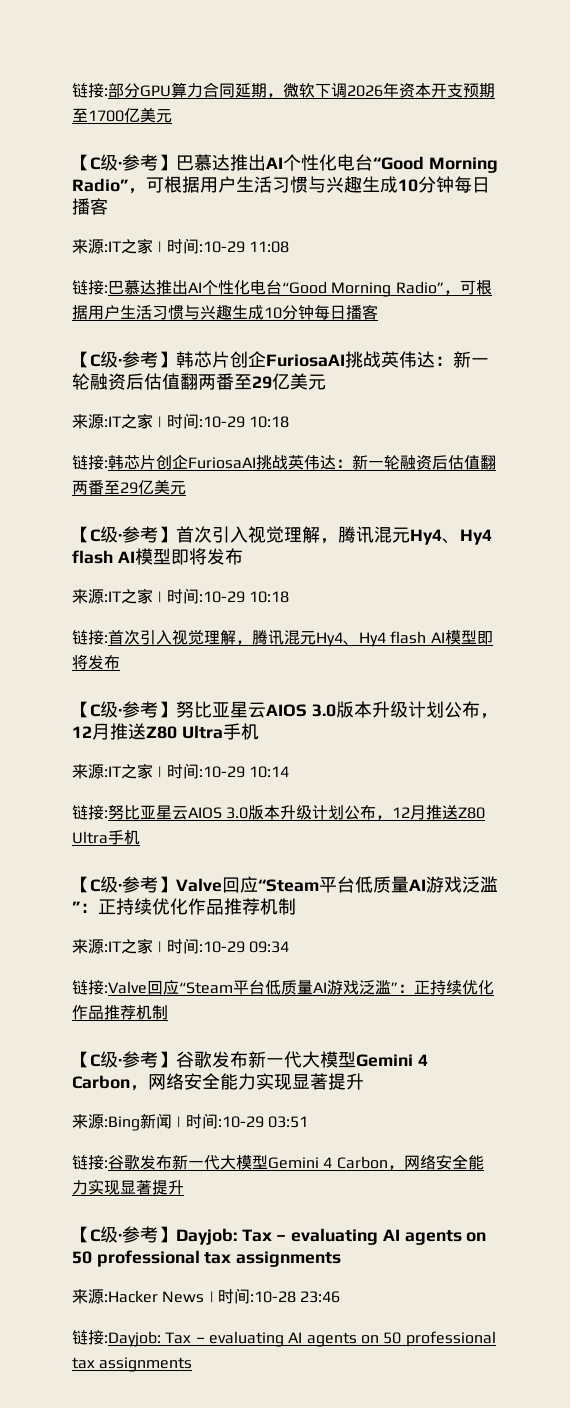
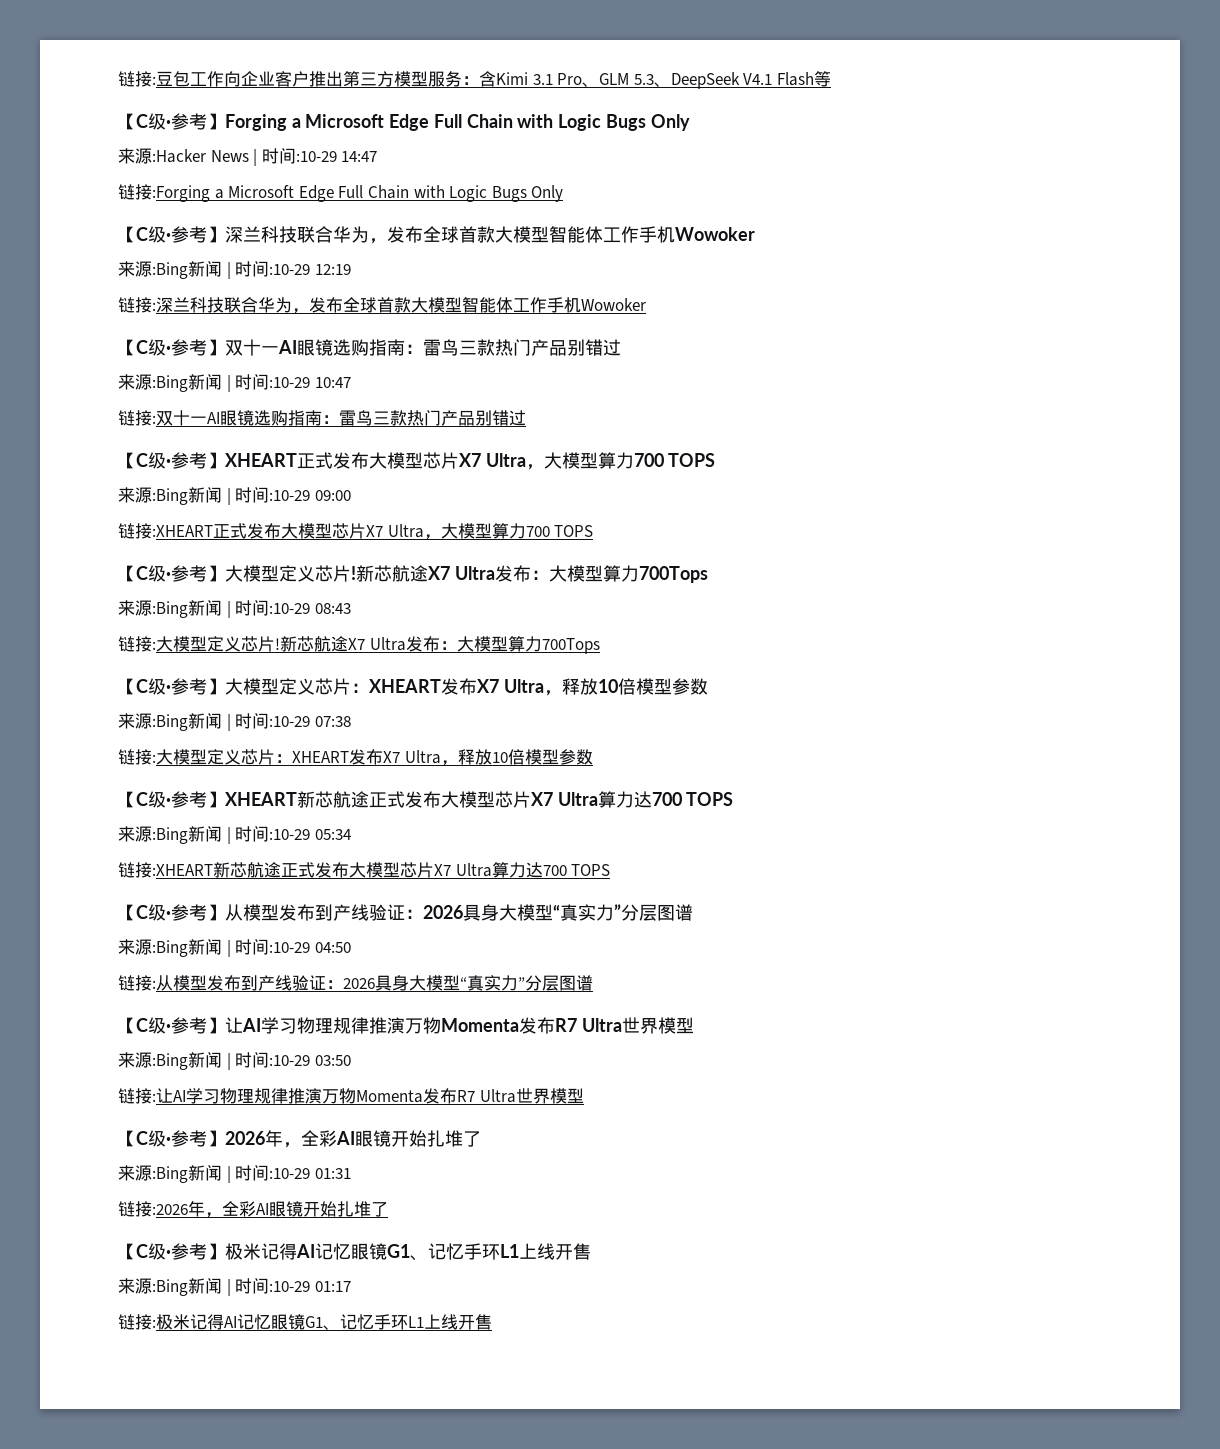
[72,82,495,98] [72,108,172,123] [72,154,498,173] [72,176,490,194] [72,198,108,215] [72,238,289,254] [72,280,492,297] [72,304,378,320] [72,351,489,368] [72,373,326,390] [72,413,289,429] [72,454,496,470] [72,480,186,495] [72,526,492,545] [72,548,243,565] [72,588,289,604] [72,629,493,647] [72,654,120,670] [72,701,498,719] [72,723,259,740] [72,763,289,779] [72,804,486,820] [72,830,140,845] [72,876,498,893] [72,898,296,915] [72,938,289,954] [72,980,494,995] [72,1005,168,1020] [72,1051,428,1068] [72,1073,364,1091] [72,1113,308,1131] [72,1154,484,1170] [72,1179,184,1195] [72,1226,487,1245] [72,1250,342,1267] [72,1288,341,1304] [72,1330,496,1347] [72,1357,193,1372] 链接:部分GPU算力合同延期，微软下调2026年资本开支预期至1700亿美元 // 【C级·参考】巴慕达推出AI个性化电台“Good Morning Radio”，可根据用户生活习惯与兴趣生成10分钟每日播客 // 来源:IT之家 | 时间:10-29 11:08 // 链接:巴慕达推出AI个性化电台“Good Morning Radio”，可根据用户生活习惯与兴趣生成10分钟每日播客 // 【C级·参考】韩芯片创企FuriosaAI挑战英伟达：新一轮融资后估值翻两番至29亿美元 // 来源:IT之家 | 时间:10-29 10:18 // 链接:韩芯片创企FuriosaAI挑战英伟达：新一轮融资后估值翻两番至29亿美元 // 【C级·参考】首次引入视觉理解，腾讯混元Hy4、Hy4 flash AI模型即将发布 // 来源:IT之家 | 时间:10-29 10:18 // 链接:首次引入视觉理解，腾讯混元Hy4、Hy4 flash AI模型即将发布 // 【C级·参考】努比亚星云AIOS 3.0版本升级计划公布，12月推送Z80 Ultra手机 // 来源:IT之家 | 时间:10-29 10:14 // 链接:努比亚星云AIOS 3.0版本升级计划公布，12月推送Z80 Ultra手机 // 【C级·参考】Valve回应“Steam平台低质量AI游戏泛滥”：正持续优化作品推荐机制 // 来源:IT之家 | 时间:10-29 09:34 // 链接:Valve回应“Steam平台低质量AI游戏泛滥”：正持续优化作品推荐机制 // 【C级·参考】谷歌发布新一代大模型Gemini 4 Carbon，网络安全能力实现显著提升 // 来源:Bing新闻 | 时间:10-29 03:51 // 链接:谷歌发布新一代大模型Gemini 4 Carbon，网络安全能力实现显著提升 // 【C级·参考】Dayjob: Tax – evaluating AI agents on 50 professional tax assignments // 来源:Hacker News | 时间:10-28 23:46 // 链接:Dayjob: Tax – evaluating AI agents on 50 professional tax assignments -> [118,71,831,89] [118,113,690,131] [118,148,378,166] [118,184,564,202] [118,226,755,244] [118,261,351,279] [118,296,646,314] [118,339,621,356] [118,374,351,392] [118,410,526,426] [118,452,716,470] [118,487,351,505] [118,523,594,540] [118,565,708,583] [118,600,351,618] [118,636,600,654] [118,678,708,696] [118,713,351,731] [118,749,593,766] [118,791,734,808] [118,826,351,844] [118,862,611,878] [118,904,693,921] [118,939,351,957] [118,975,593,991] [118,1017,694,1034] [118,1052,351,1070] [118,1088,584,1104] [118,1130,481,1148] [118,1165,351,1183] [118,1200,388,1218] [118,1243,591,1261] [118,1278,351,1296] [118,1314,492,1330] 链接:豆包工作向企业客户推出第三方模型服务：含Kimi 3.1 Pro、GLM 5.3、DeepSeek V4.1 Flash等 // 【C级·参考】Forging a Microsoft Edge Full Chain with Logic Bugs Only // 来源:Hacker News | 时间:10-29 14:47 // 链接:Forging a Microsoft Edge Full Chain with Logic Bugs Only // 【C级·参考】深兰科技联合华为，发布全球首款大模型智能体工作手机Wowoker // 来源:Bing新闻 | 时间:10-29 12:19 // 链接:深兰科技联合华为，发布全球首款大模型智能体工作手机Wowoker // 【C级·参考】双十一AI眼镜选购指南：雷鸟三款热门产品别错过 // 来源:Bing新闻 | 时间:10-29 10:47 // 链接:双十一AI眼镜选购指南：雷鸟三款热门产品别错过 // 【C级·参考】XHEART正式发布大模型芯片X7 Ultra，大模型算力700 TOPS // 来源:Bing新闻 | 时间:10-29 09:00 // 链接:XHEART正式发布大模型芯片X7 Ultra，大模型算力700 TOPS // 【C级·参考】大模型定义芯片!新芯航途X7 Ultra发布：大模型算力700Tops // 来源:Bing新闻 | 时间:10-29 08:43 // 链接:大模型定义芯片!新芯航途X7 Ultra发布：大模型算力700Tops // 【C级·参考】大模型定义芯片：XHEART发布X7 Ultra，释放10倍模型参数 // 来源:Bing新闻 | 时间:10-29 07:38 // 链接:大模型定义芯片：XHEART发布X7 Ultra，释放10倍模型参数 // 【C级·参考】XHEART新芯航途正式发布大模型芯片X7 Ultra算力达700 TOPS // 来源:Bing新闻 | 时间:10-29 05:34 // 链接:XHEART新芯航途正式发布大模型芯片X7 Ultra算力达700 TOPS // 【C级·参考】从模型发布到产线验证：2026具身大模型“真实力”分层图谱 // 来源:Bing新闻 | 时间:10-29 04:50 // 链接:从模型发布到产线验证：2026具身大模型“真实力”分层图谱 // 【C级·参考】让AI学习物理规律推演万物Momenta发布R7 Ultra世界模型 // 来源:Bing新闻 | 时间:10-29 03:50 // 链接:让AI学习物理规律推演万物Momenta发布R7 Ultra世界模型 // 【C级·参考】2026年，全彩AI眼镜开始扎堆了 // 来源:Bing新闻 | 时间:10-29 01:31 // 链接:2026年，全彩AI眼镜开始扎堆了 // 【C级·参考】极米记得AI记忆眼镜G1、记忆手环L1上线开售 // 来源:Bing新闻 | 时间:10-29 01:17 // 链接:极米记得AI记忆眼镜G1、记忆手环L1上线开售

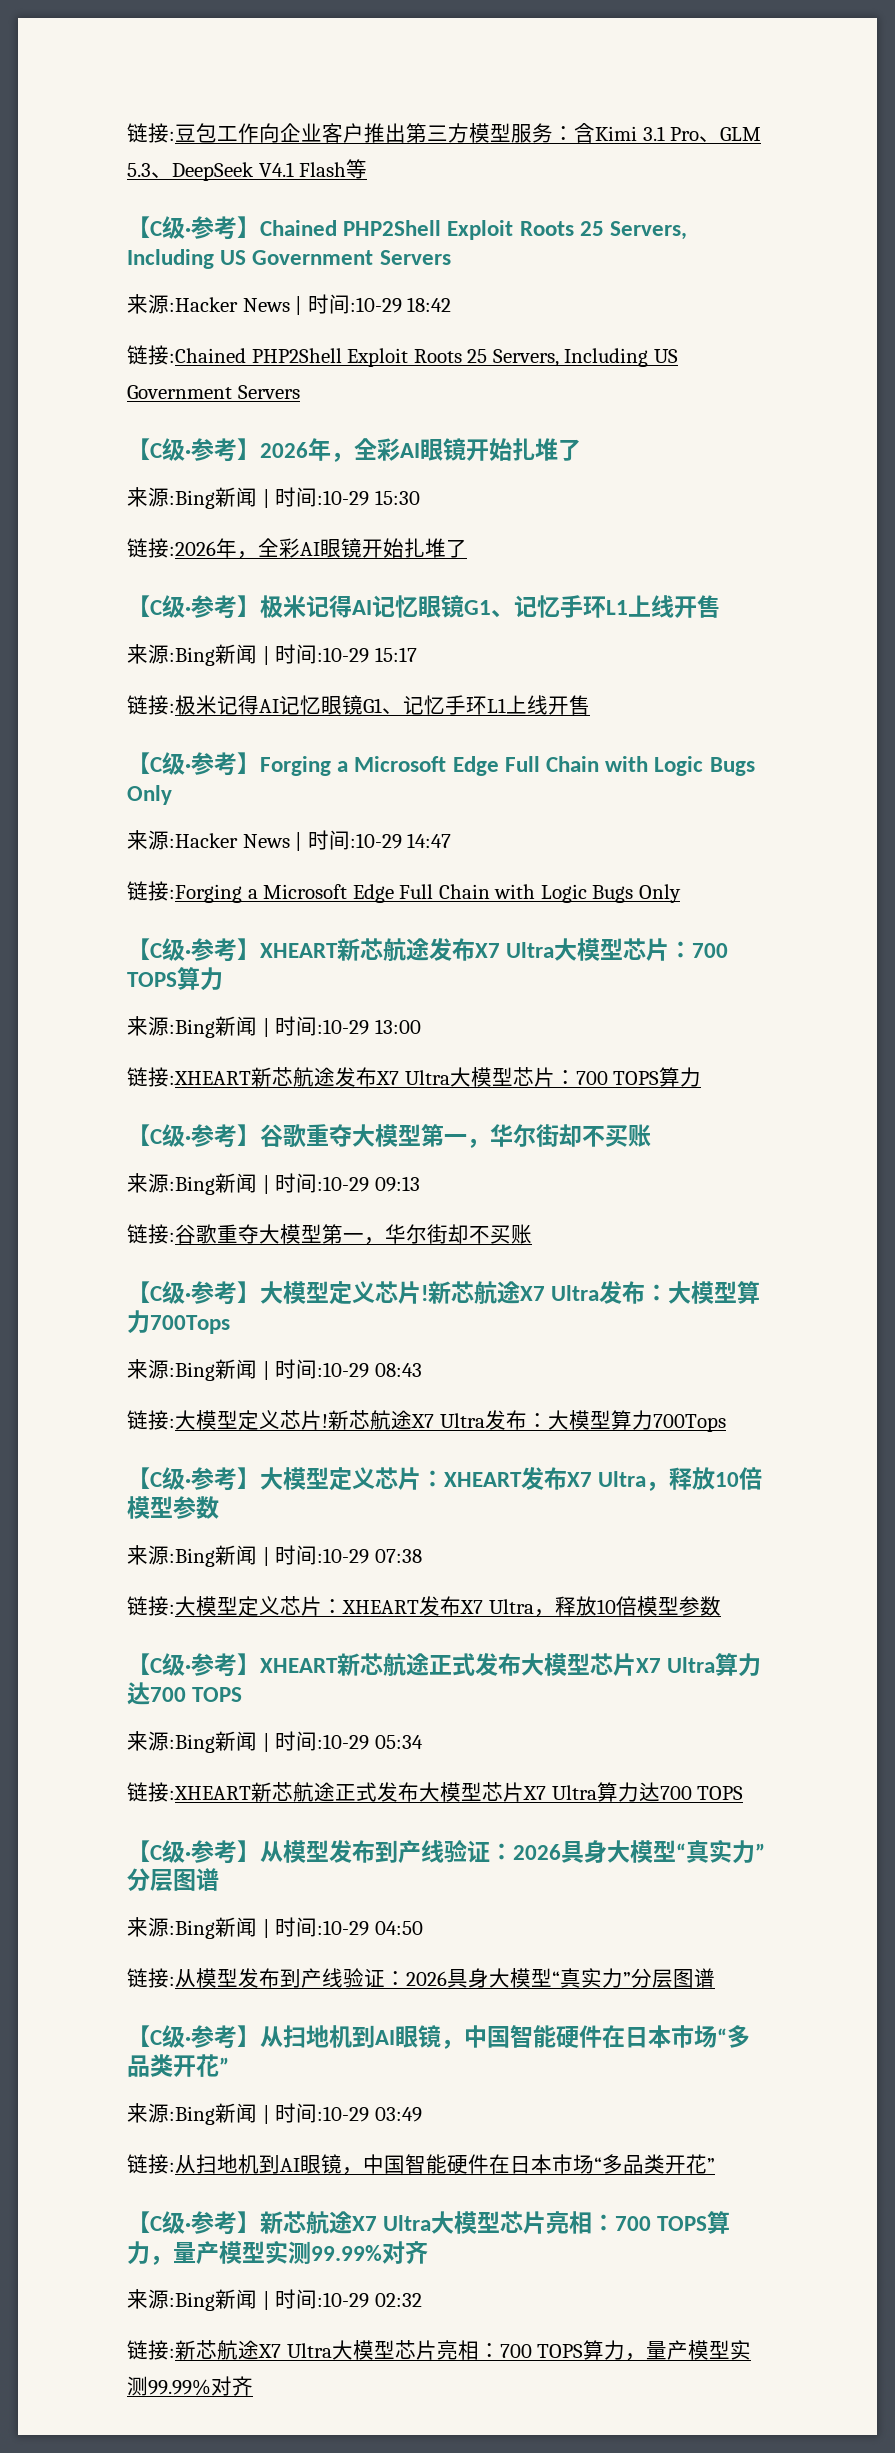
(831, 79) none -> [127,216,688,240] [127,249,451,269] [127,294,452,315] [127,345,678,367] [127,385,300,399] [127,438,581,462] [127,487,420,509] [127,538,467,559] [127,595,720,619] [127,644,417,666] [127,695,590,715] // 【C级·参考】Chained PHP2Shell Exploit Roots 25 Servers, Including US Government Servers // 来源:Hacker News | 时间:10-29 18:42 // 链接:Chained PHP2Shell Exploit Roots 25 Servers, Including US Government Servers // 【C级·参考】2026年，全彩AI眼镜开始扎堆了 // 来源:Bing新闻 | 时间:10-29 15:30 // 链接:2026年，全彩AI眼镜开始扎堆了 // 【C级·参考】极米记得AI记忆眼镜G1、记忆手环L1上线开售 // 来源:Bing新闻 | 时间:10-29 15:17 // 链接:极米记得AI记忆眼镜G1、记忆手环L1上线开售
[225,226,755,244] [118,261,351,279] [118,296,646,314] [118,339,621,356] [118,374,351,392] [118,410,526,426] [118,452,716,470] [118,487,351,505] [118,523,594,540] 深兰科技联合华为，发布全球首款大模型智能体工作手机Wowoker // 来源:Bing新闻 | 时间:10-29 12:19 // 链接:深兰科技联合华为，发布全球首款大模型智能体工作手机Wowoker // 【C级·参考】双十一AI眼镜选购指南：雷鸟三款热门产品别错过 // 来源:Bing新闻 | 时间:10-29 10:47 // 链接:双十一AI眼镜选购指南：雷鸟三款热门产品别错过 // 【C级·参考】XHEART正式发布大模型芯片X7 Ultra，大模型算力700 TOPS // 来源:Bing新闻 | 时间:10-29 09:00 // 链接:XHEART正式发布大模型芯片X7 Ultra，大模型算力700 TOPS -> [260,938,729,961] [127,967,223,991] [127,1016,421,1038] [127,1067,702,1087] [127,1124,651,1148] [127,1173,420,1195] [127,1224,532,1245] XHEART新芯航途发布X7 Ultra大模型芯片：700 TOPS算力 // 来源:Bing新闻 | 时间:10-29 13:00 // 链接:XHEART新芯航途发布X7 Ultra大模型芯片：700 TOPS算力 // 【C级·参考】谷歌重夺大模型第一，华尔街却不买账 // 来源:Bing新闻 | 时间:10-29 09:13 // 链接:谷歌重夺大模型第一，华尔街却不买账
[225,1017,694,1034] [118,1052,351,1070] [118,1088,584,1104] [118,1130,481,1148] [118,1165,351,1183] [118,1200,388,1218] [118,1243,591,1261] [118,1278,351,1296] [118,1314,492,1330] 让AI学习物理规律推演万物Momenta发布R7 Ultra世界模型 // 来源:Bing新闻 | 时间:10-29 03:50 // 链接:让AI学习物理规律推演万物Momenta发布R7 Ultra世界模型 // 【C级·参考】2026年，全彩AI眼镜开始扎堆了 // 来源:Bing新闻 | 时间:10-29 01:31 // 链接:2026年，全彩AI眼镜开始扎堆了 // 【C级·参考】极米记得AI记忆眼镜G1、记忆手环L1上线开售 // 来源:Bing新闻 | 时间:10-29 01:17 // 链接:极米记得AI记忆眼镜G1、记忆手环L1上线开售 -> [260,2025,750,2049] [127,2054,229,2077] [127,2103,422,2125] [127,2154,715,2175] [127,2211,731,2235] [127,2240,428,2265] [127,2289,422,2311] [127,2340,752,2361] [127,2376,253,2396] 从扫地机到AI眼镜，中国智能硬件在日本市场“多品类开花” // 来源:Bing新闻 | 时间:10-29 03:49 // 链接:从扫地机到AI眼镜，中国智能硬件在日本市场“多品类开花” // 【C级·参考】新芯航途X7 Ultra大模型芯片亮相：700 TOPS算力，量产模型实测99.99%对齐 // 来源:Bing新闻 | 时间:10-29 02:32 // 链接:新芯航途X7 Ultra大模型芯片亮相：700 TOPS算力，量产模型实测99.99%对齐

